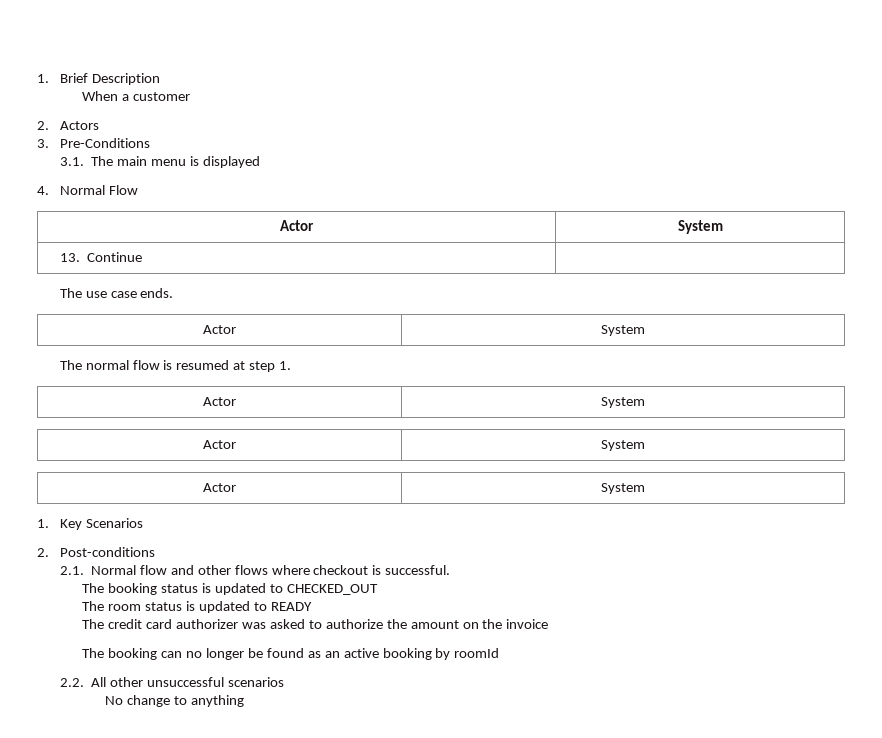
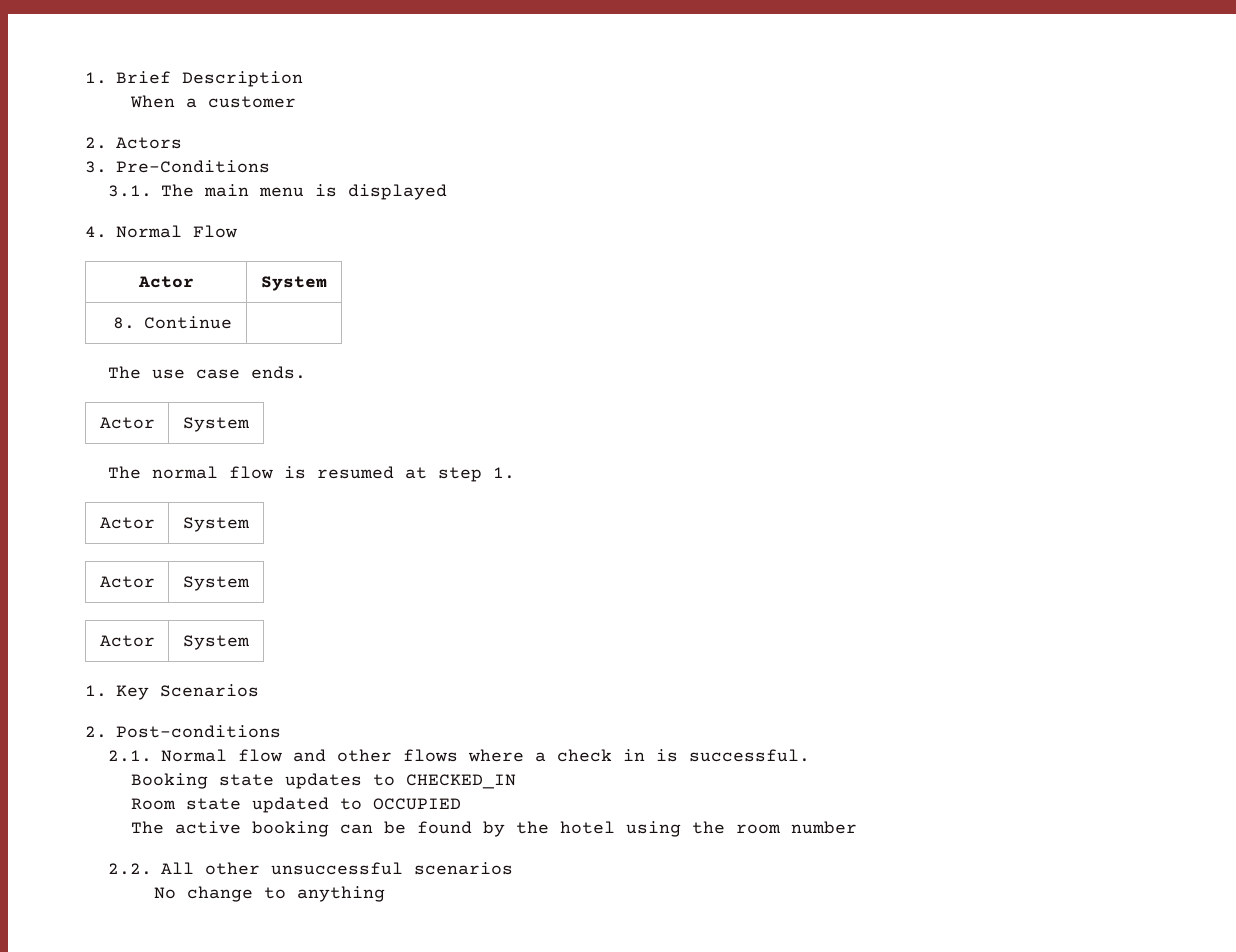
[59,253,80,262] 13. -> [112,317,135,329] 8.
[313,565,369,575] checkout -> [535,749,646,762] a check in
[82,583,378,595] [82,601,312,613] [82,619,549,629] [82,648,500,660] The booking status is updated to CHECKED_OUT // The room status is updated to READY // The credit card authorizer was asked to authorize the amount on the invoice // The booking can no longer be found as an active booking by roomId -> [131,773,517,789] [131,797,462,813] [131,821,858,837] Booking state updates to CHECKED_IN // Room state updated to OCCUPIED // The active booking can be found by the hotel using the room number

